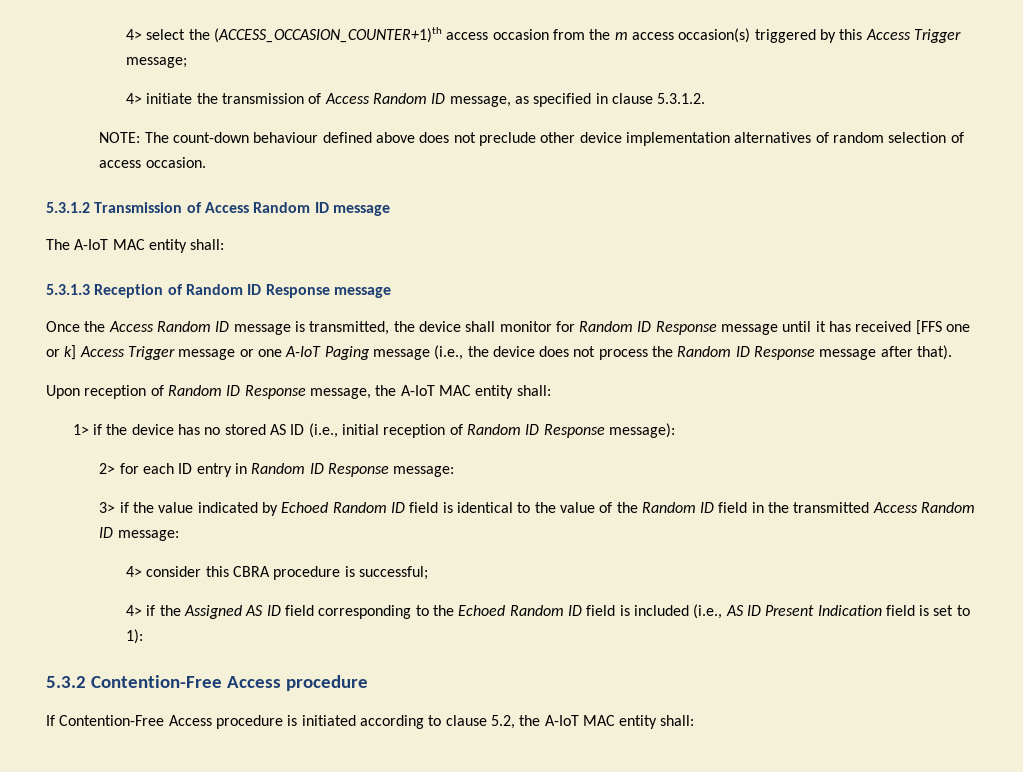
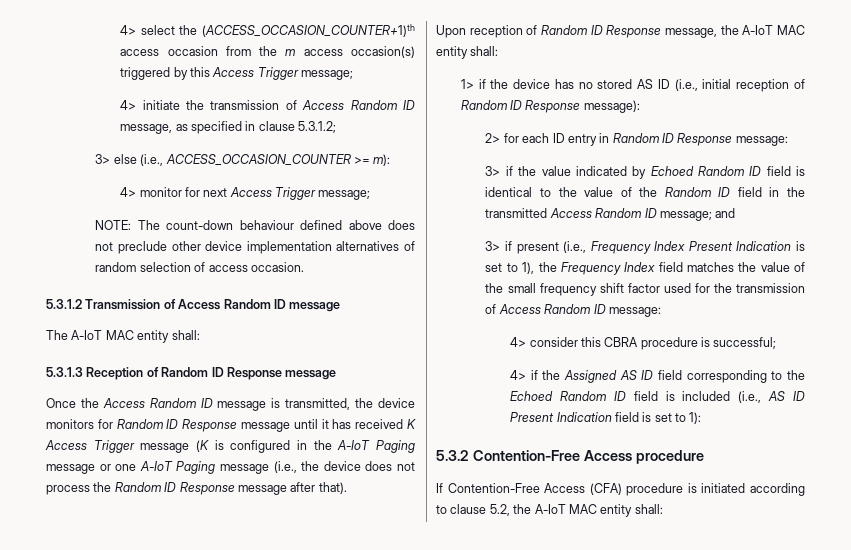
[657,93,706,104] 5.3.1.2. -> [298,121,337,133] [95,154,391,166] [120,187,371,200] 5.3.1.2; // 3> else (i.e., ACCESS_OCCASION_COUNTER >= m): // 4> monitor for next Access Trigger message;
[465,321,552,332] shall monitor -> [46,419,94,429] monitors
[915,320,971,335] [46,345,175,360] [FFS one or k] Access Trigger -> [407,419,417,429] [45,440,415,453] K Access Trigger message (K is configured in the A-IoT Paging
(114, 532) none -> [659,208,736,221] [485,241,806,254] [485,262,806,275] [485,283,805,296] [485,304,606,314] message; and // 3> if present (i.e., Frequency Index Present Indication is set to 1), the Frequency Index field matches the value of the small frequency shift factor used for the transmission of Access Random ID
(212, 720) none -> [589,483,622,495] (CFA)

